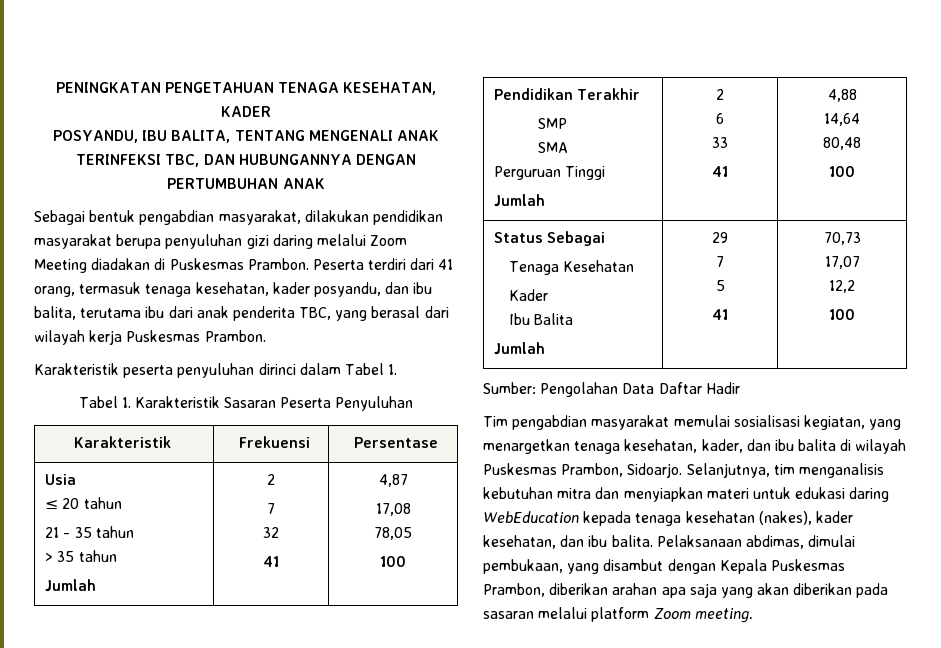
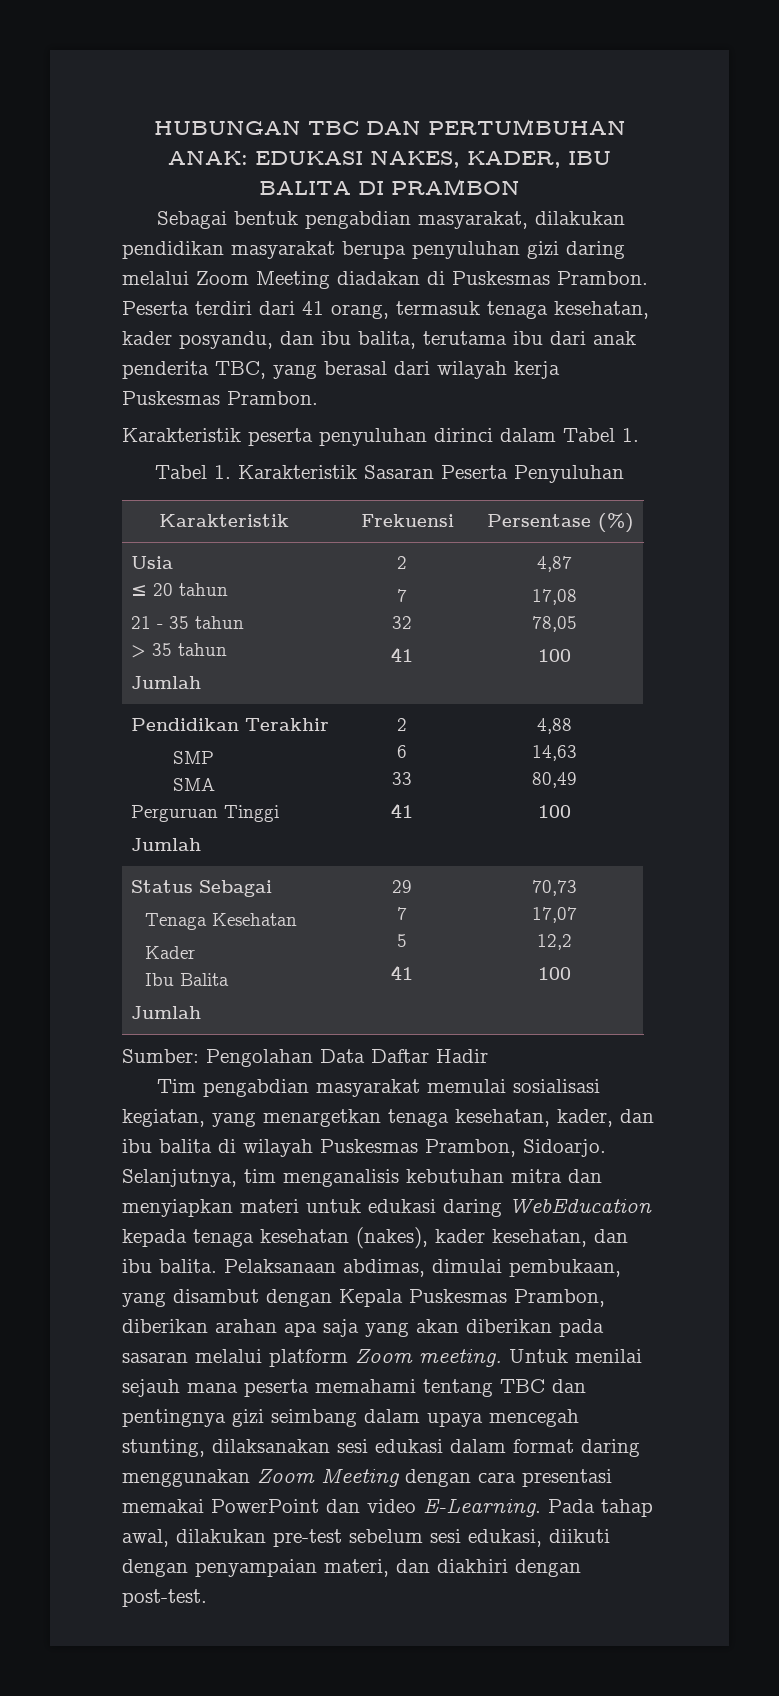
[55,82,437,95] [221,106,271,117] [53,130,439,143] [76,154,416,167] [167,178,325,189] PENINGKATAN PENGETAHUAN TENAGA KESEHATAN, KADER // POSYANDU, IBU BALITA, TENTANG MENGENALI ANAK TERINFEKSI TBC, DAN HUBUNGANNYA DENGAN PERTUMBUHAN ANAK -> [153,119,626,135] [168,150,611,168] [259,179,520,195] HUBUNGAN TBC DAN PERTUMBUHAN ANAK: EDUKASI NAKES, KADER, IBU BALITA DI PRAMBON
(438, 442) none -> [597,513,634,533] (%)
[824,113,860,126] [823,137,861,150] 14,64 // 80,48 -> [531,745,577,761] [531,772,577,788] 14,63 // 80,49
(753, 615) none -> [509,1349,642,1363] [122,1379,586,1397] [122,1409,579,1427] [122,1439,640,1457] [122,1468,612,1487] [122,1498,653,1517] [122,1529,610,1547] [122,1559,581,1577] [122,1589,207,1607] Untuk menilai sejauh mana peserta memahami tentang TBC dan pentingnya gizi seimbang dalam upaya mencegah stunting, dilaksanakan sesi edukasi dalam format daring menggunakan Zoom Meeting dengan cara presentasi memakai PowerPoint dan video E-Learning. Pada tahap awal, dilakukan pre-test sebelum sesi edukasi, diikuti dengan penyampaian materi, dan diakhiri dengan post-test.

